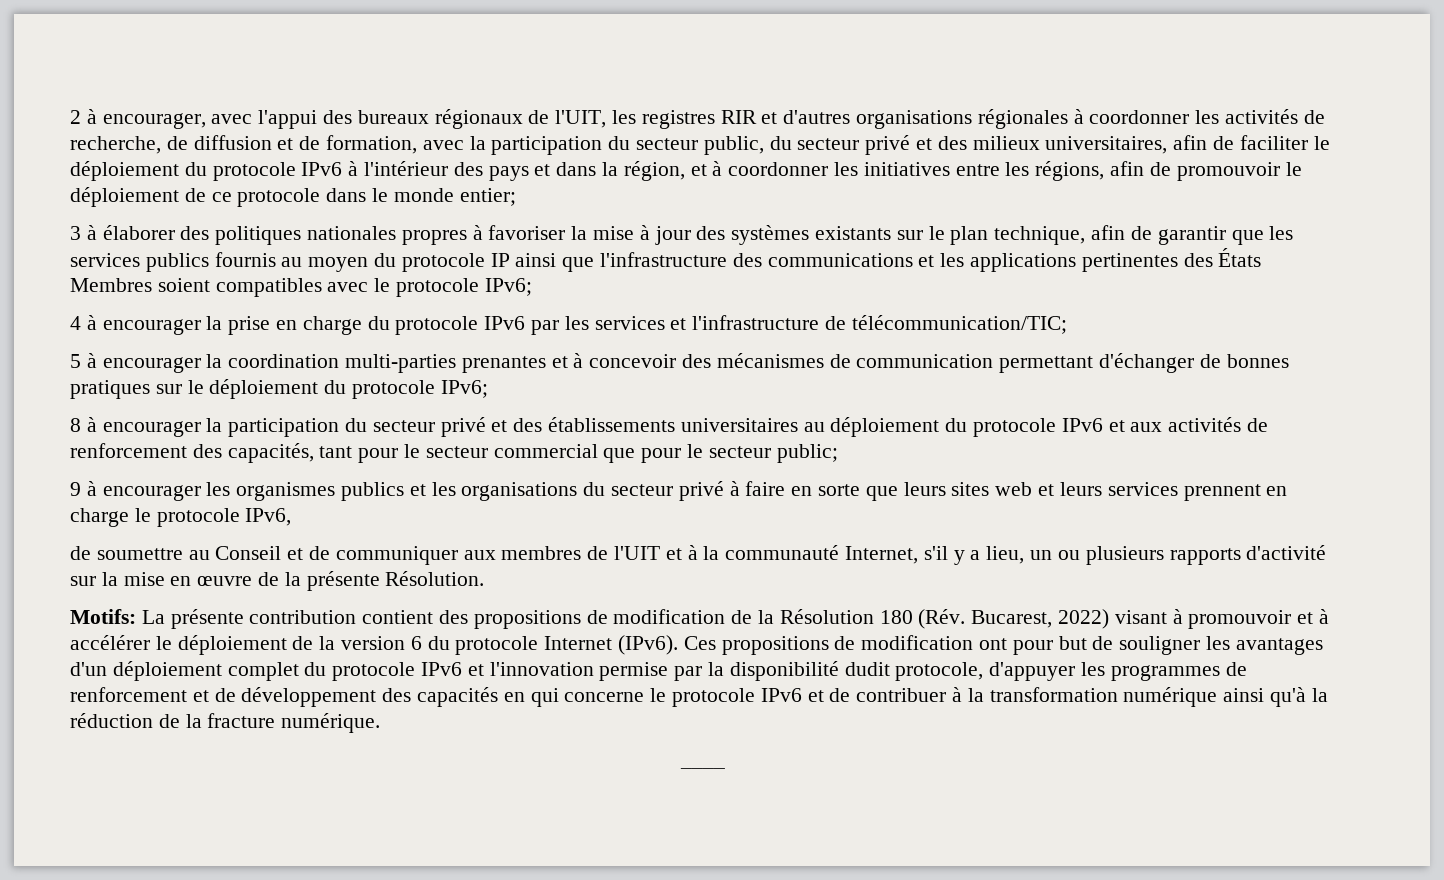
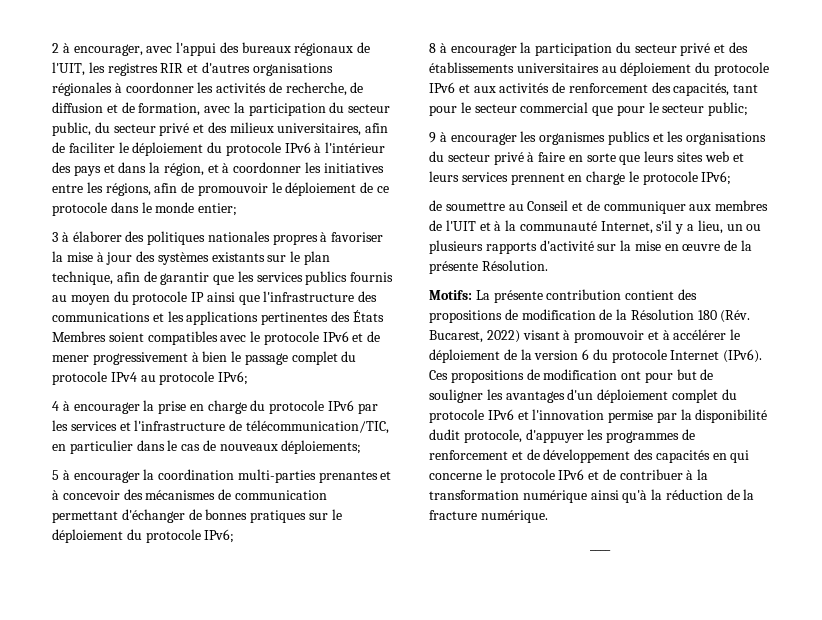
(480, 287) none -> [322,331,381,342] [52,351,357,365] [52,371,215,385] IPv6 et de mener progressivement à bien le passage complet du protocole IPv4 au protocole
[851,315,1067,334] télécommunication/TIC; -> [245,420,389,434] [52,440,362,454] télécommunication/TIC, en particulier dans le cas de nouveaux déploiements;
[245,508,292,526] IPv6, -> [701,171,732,185] IPv6;

